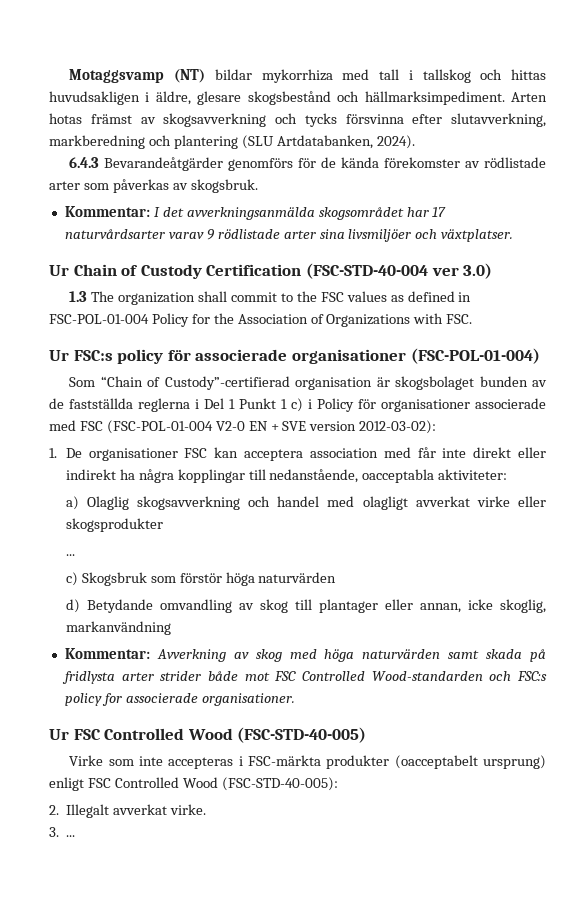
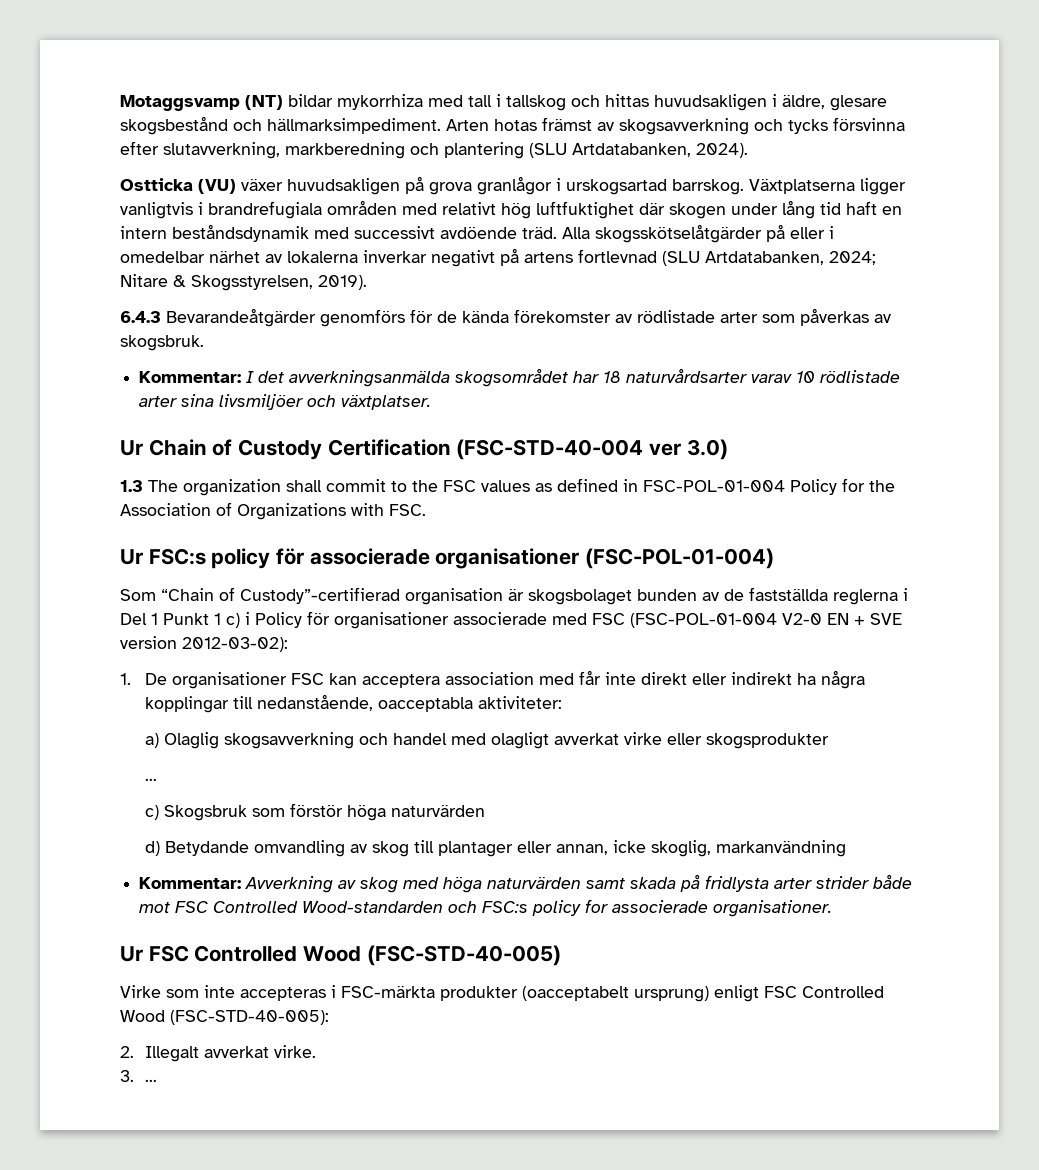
(415, 142) none -> [120,176,906,195] [120,200,902,219] [120,224,834,243] [120,248,876,267] [120,274,367,291] // Ostticka (VU) växer huvudsakligen på grova granlågor i urskogsartad barrskog. Växtplatserna ligger vanligtvis i brandrefugiala områden med relativt hög luftfuktighet där skogen under lång tid haft en intern beståndsdynamik med successivt avdöende träd. Alla skogsskötselåtgärder på eller i omedelbar närhet av lokalerna inverkar negativt på artens fortlevnad (SLU Artdatabanken, 2024; Nitare & Skogsstyrelsen, 2019).
[432,207,447,217] 17 -> [603,371,622,383] 18
[206,229,215,240] 9 -> [796,371,816,383] 10

